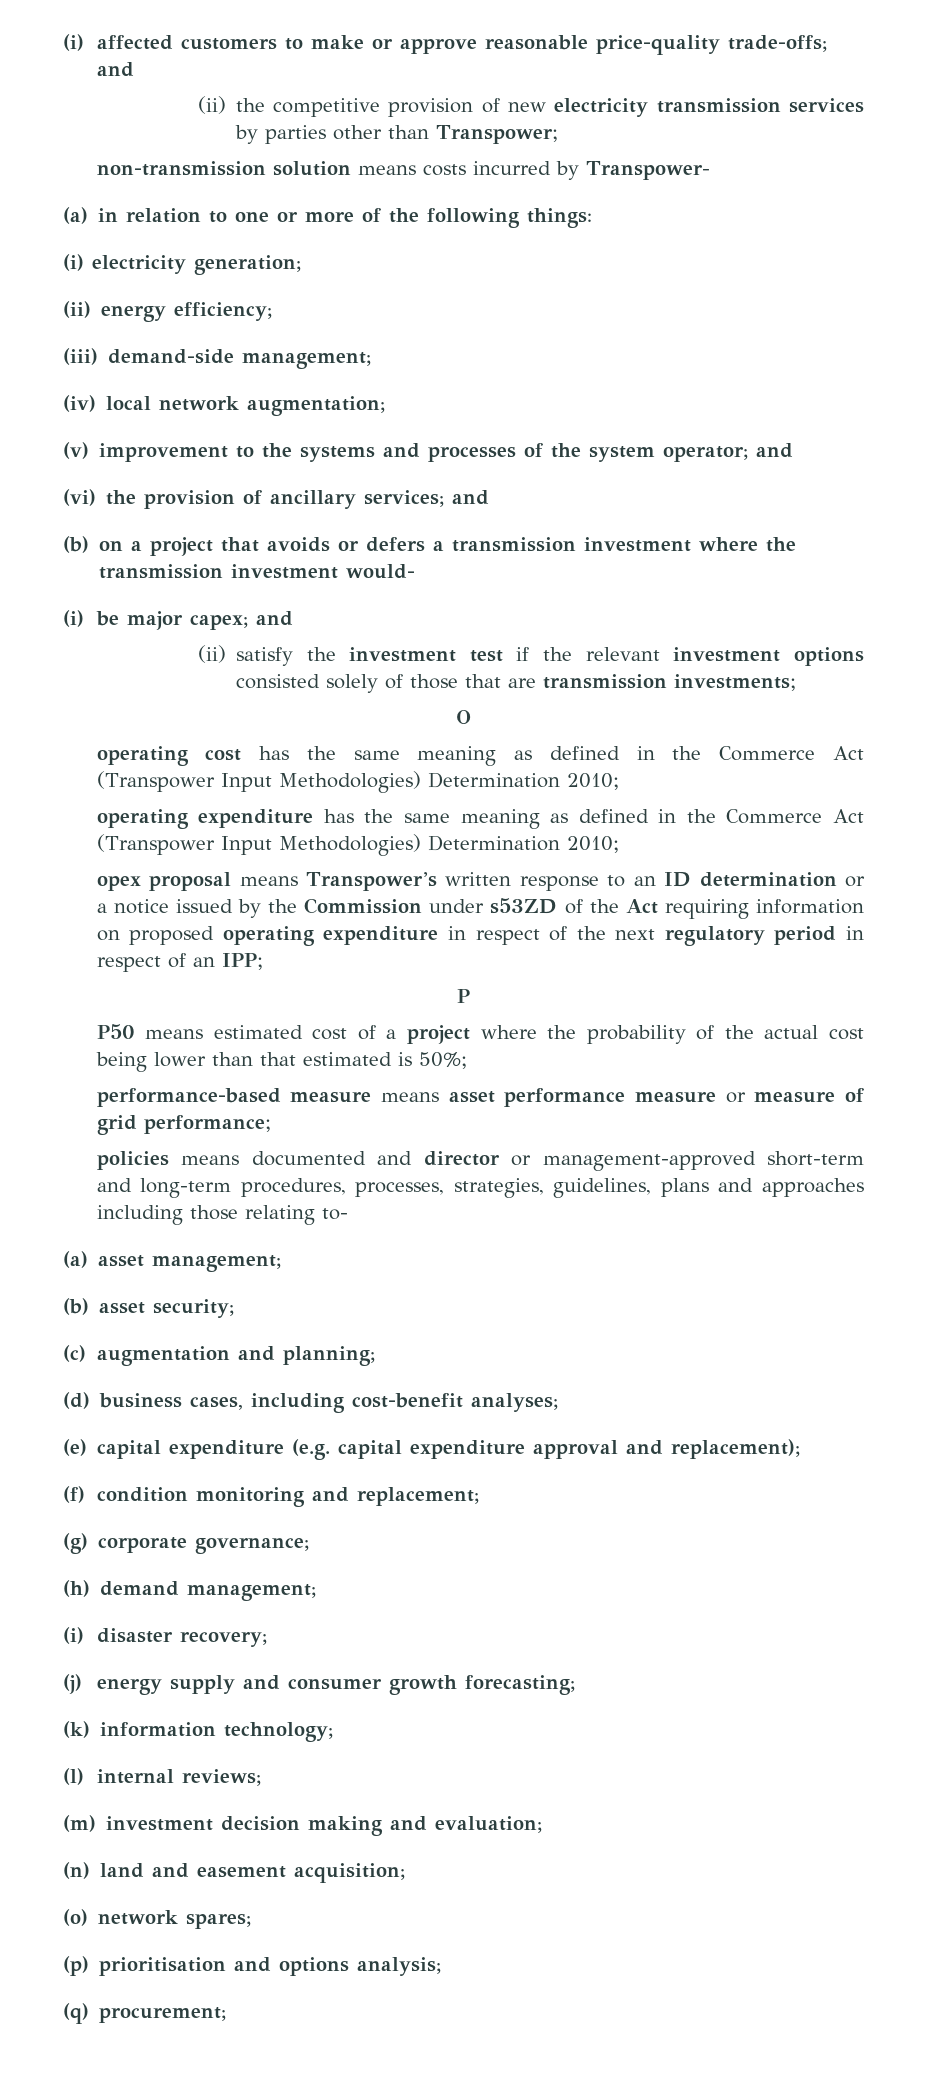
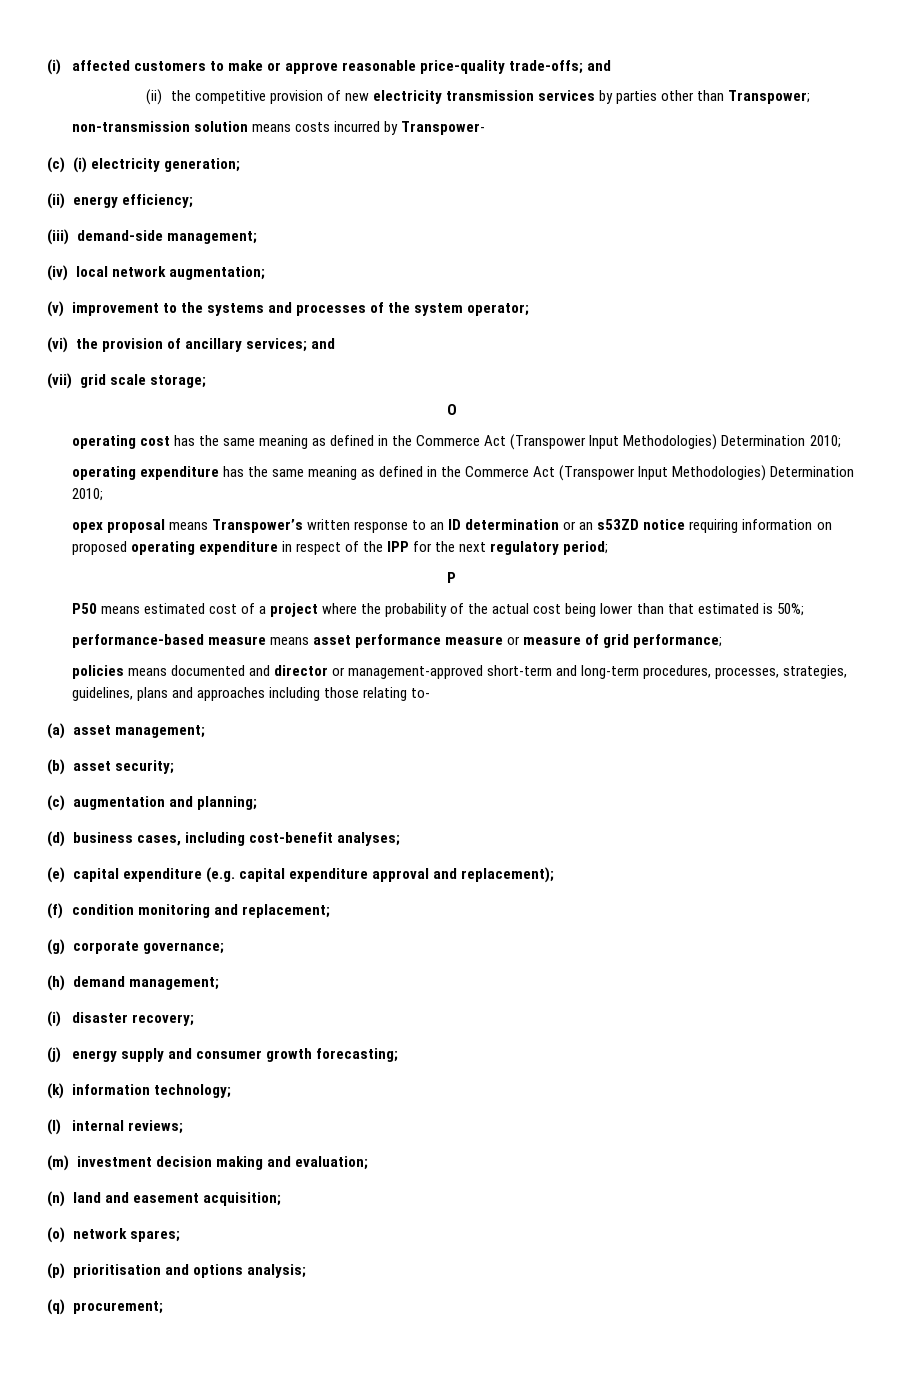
[63,207,593,228] (a) in relation to one or more of the following things: // -> [47,157,65,173] (c)
[756,443,794,458] and -> (530, 309) none
[63,536,797,556] [99,564,416,579] [63,610,293,630] [197,645,865,666] [235,674,796,693] (b) on a project that avoids or defers a transmission investment where the transmission investment would- // (i) be major capex; and // (ii) satisfy the investment test if the relevant investment options consisted solely of those that are transmission investments; -> [47,373,206,389] (vii) grid scale storage;
[96,898,658,918] a notice issued by the Commission under s53ZD of the Act -> [579,519,686,530] an s53ZD notice
[615,926,865,946] [96,953,263,972] next regulatory period in respect of an IPP; -> [387,541,609,555] IPP for the next regulatory period;

